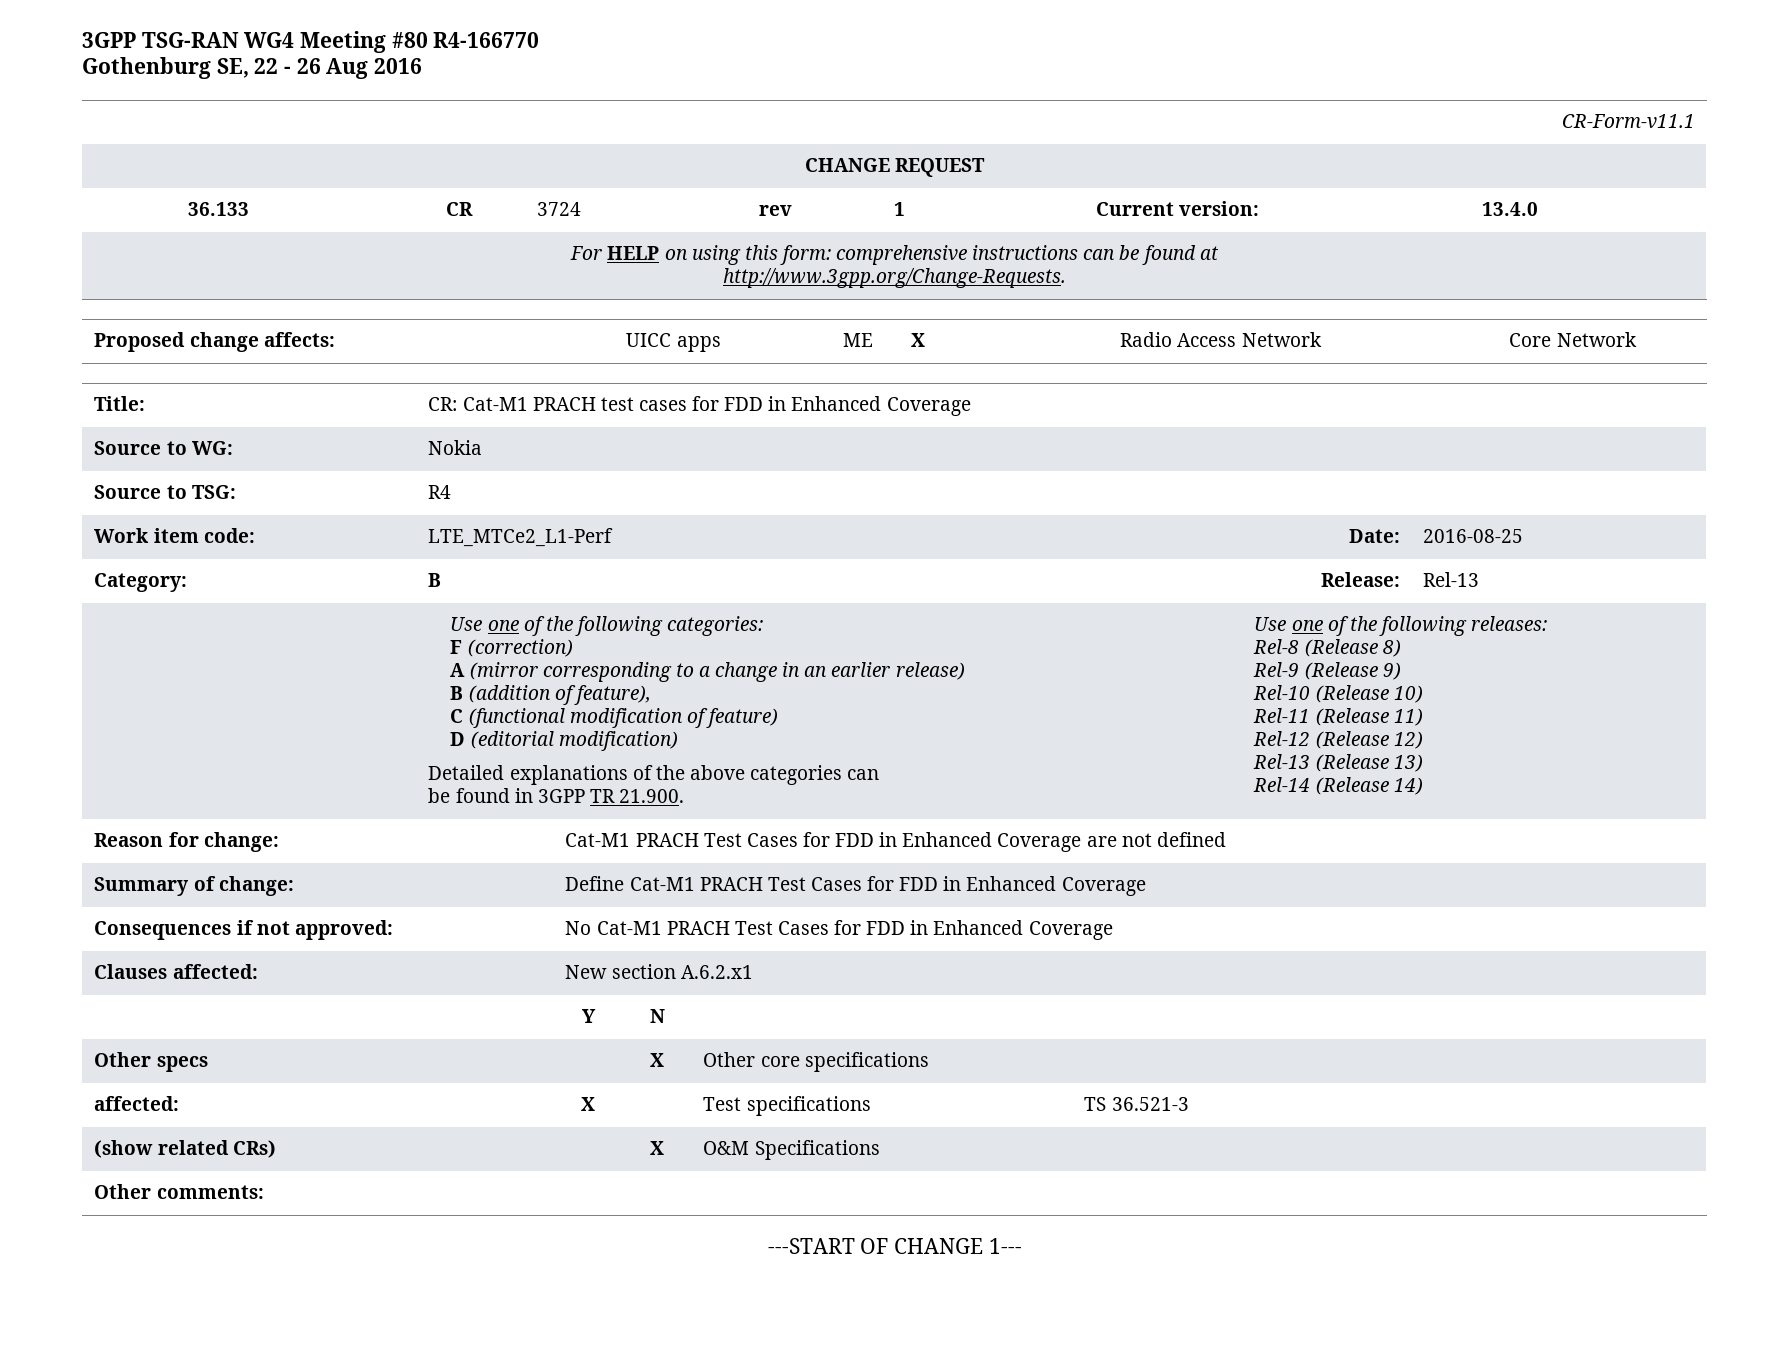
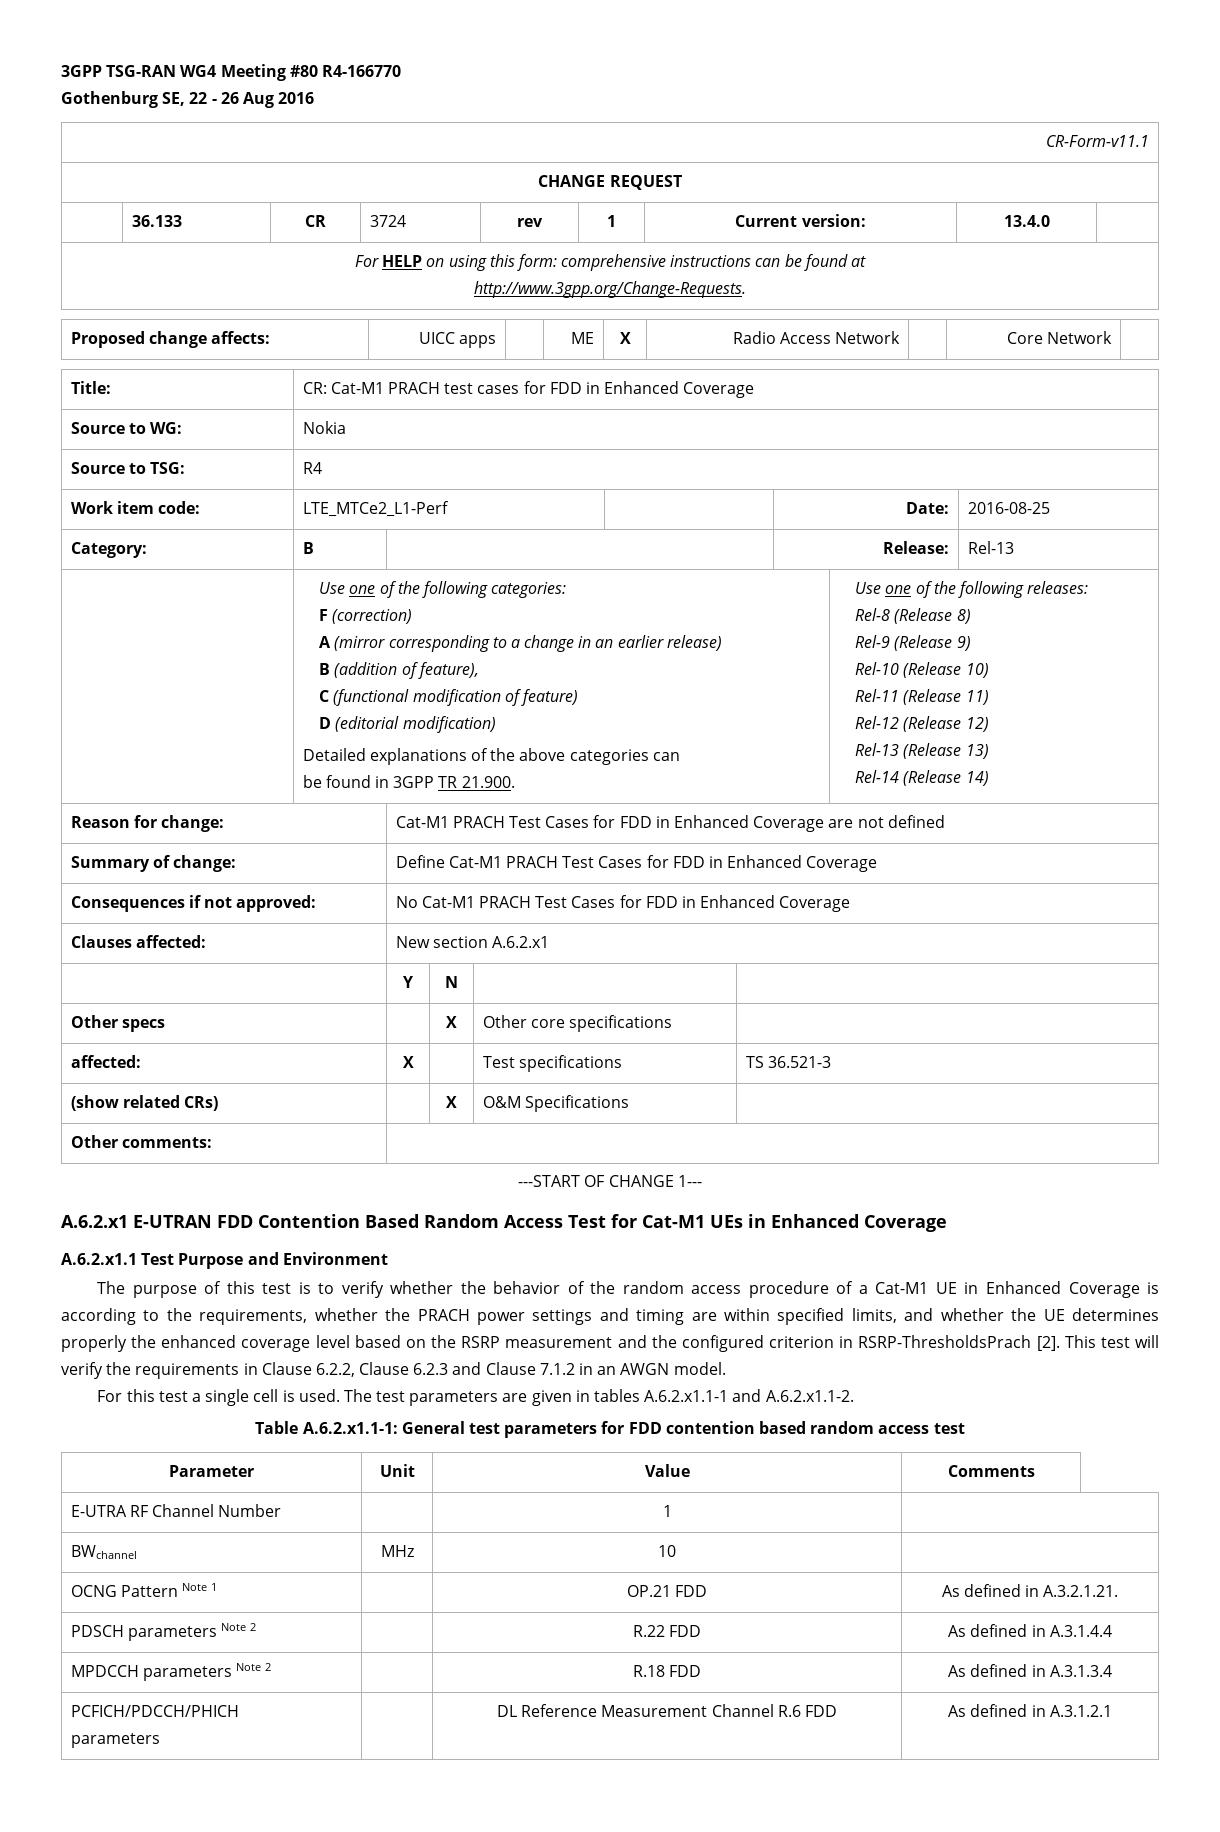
(1022, 1246) none -> [61,1214,947,1232] [61,1252,388,1269] [97,1281,1160,1298] [61,1308,1159,1325] [61,1335,1159,1352] [61,1362,726,1379] [97,1389,854,1406] [255,1421,965,1438] [169,1465,254,1477] [379,1464,415,1477] [644,1464,690,1477] [947,1465,1035,1477] [70,1504,282,1517] [662,1505,672,1517] [70,1545,137,1559] [380,1545,414,1557] [658,1545,676,1557] [70,1583,218,1597] [626,1585,708,1597] [941,1584,1119,1597] [70,1623,257,1641] [632,1625,702,1637] [948,1624,1112,1637] [70,1663,272,1681] [632,1665,702,1677] [948,1664,1112,1677] [70,1705,239,1717] [70,1733,160,1748] [497,1704,837,1717] [948,1704,1112,1717] // A.6.2.x1 E-UTRAN FDD Contention Based Random Access Test for Cat-M1 UEs in Enhanced Coverage // A.6.2.x1.1 Test Purpose and Environment // The purpose of this test is to verify whether the behavior of the random access procedure of a Cat-M1 UE in Enhanced Coverage is according to the requirements, whether the PRACH power settings and timing are within specified limits, and whether the UE determines properly the enhanced coverage level based on the RSRP measurement and the configured criterion in RSRP-ThresholdsPrach [2]. This test will verify the requirements in Clause 6.2.2, Clause 6.2.3 and Clause 7.1.2 in an AWGN model. // For this test a single cell is used. The test parameters are given in tables A.6.2.x1.1-1 and A.6.2.x1.1-2. // Table A.6.2.x1.1-1: General test parameters for FDD contention based random access test // Parameter | Unit | Value | Comments // E-UTRA RF Channel Number | | 1 | // BWchannel | MHz | 10 | // OCNG Pattern Note 1 | | OP.21 FDD | As defined in A.3.2.1.21. // PDSCH parameters Note 2 | | R.22 FDD | As defined in A.3.1.4.4 // MPDCCH parameters Note 2 | | R.18 FDD | As defined in A.3.1.3.4 // PCFICH/PDCCH/PHICH // parameters | | DL Reference Measurement Channel R.6 FDD | As defined in A.3.1.2.1

